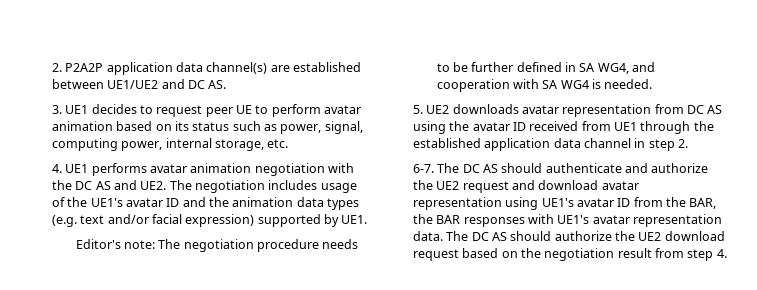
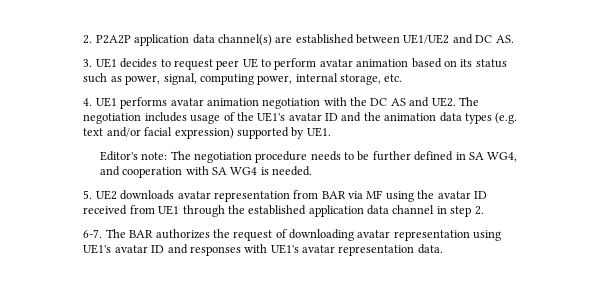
[686,105,723,114] DC AS -> [321,190,383,199] BAR via MF
[462,163,709,173] [412,180,599,193] DC AS should authenticate and authorize the UE2 request and download -> [129,229,355,241] BAR authorizes the request of downloading
[633,197,717,209] [412,214,461,224] from the BAR, the BAR -> [167,244,188,254] and
[446,231,725,241] [412,248,727,261] The DC AS should authorize the UE2 download request based on the negotiation result from step 4. -> (443, 249) none

